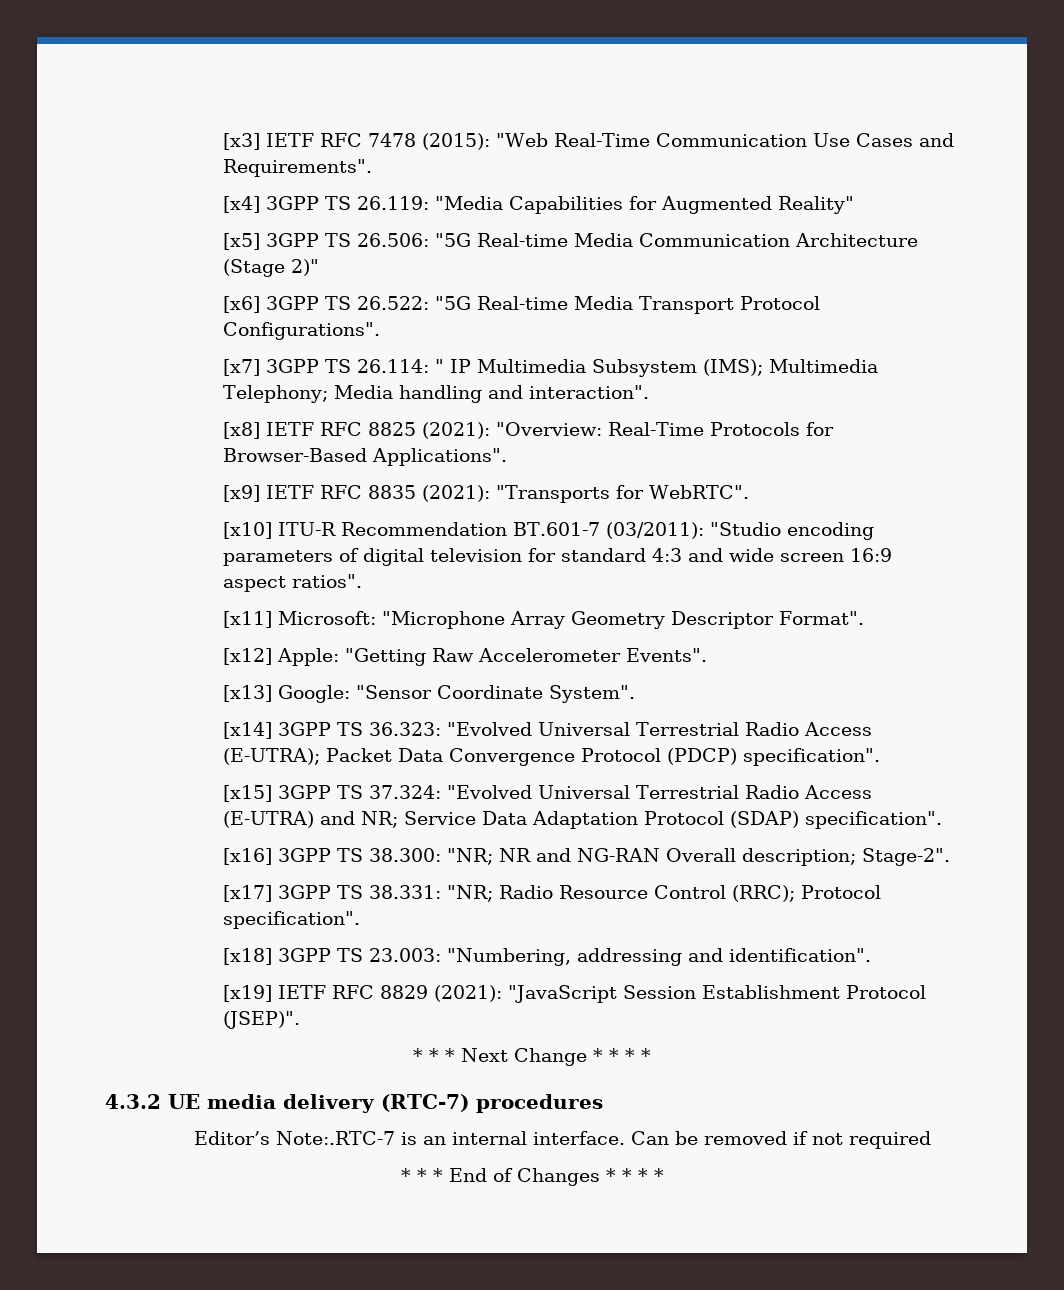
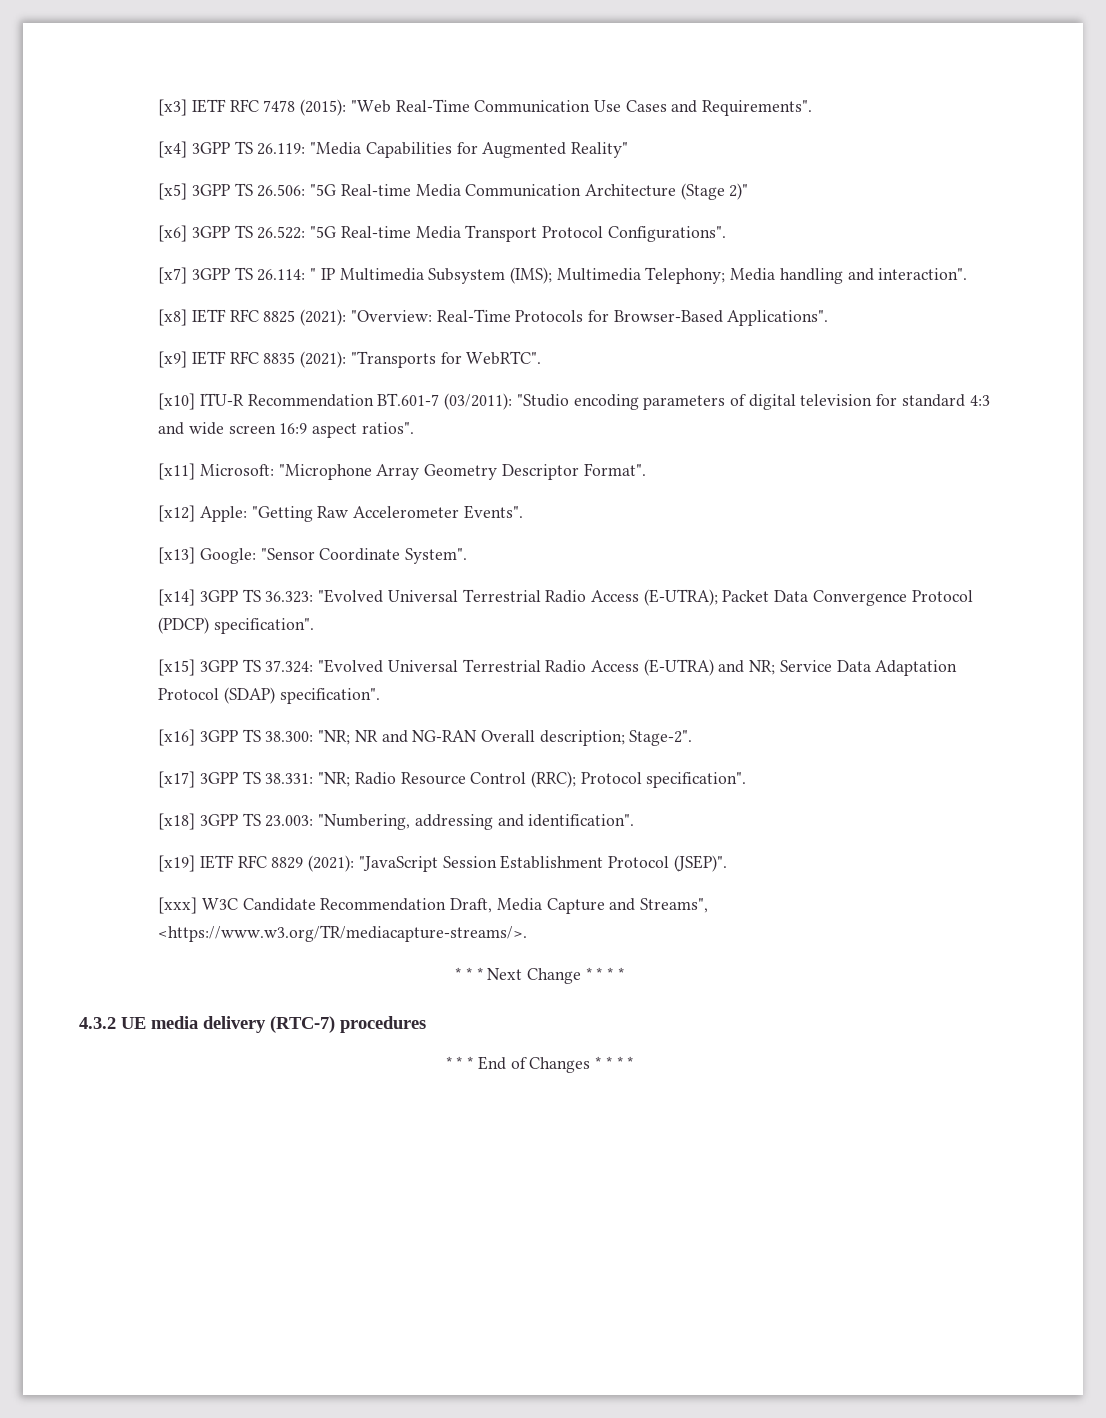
(301, 1020) none -> [158,897,709,914] [158,925,528,942] // [xxx] W3C Candidate Recommendation Draft, Media Capture and Streams", <https://www.w3.org/TR/mediacapture-streams/>.
[193,1131,931,1149] // Editor’s Note:.RTC-7 is an internal interface. Can be removed if not required -> (426, 1024) none

